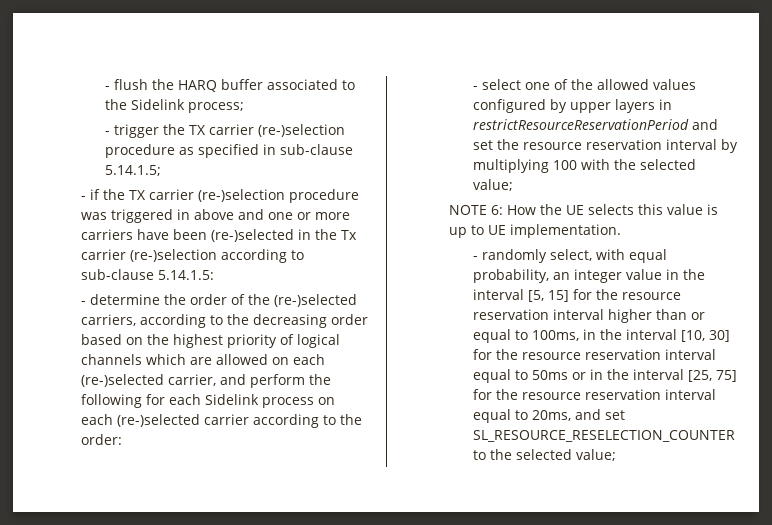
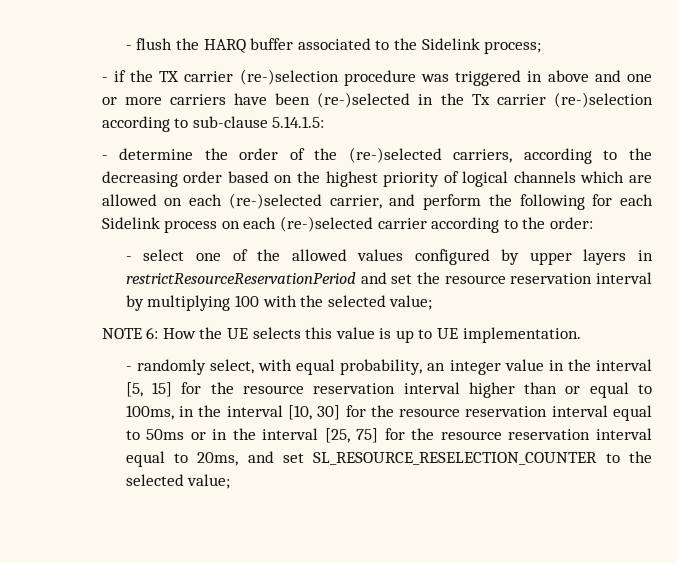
[104,124,345,138] [104,144,353,158] [104,165,161,176] // - trigger the TX carrier (re-)selection procedure as specified in sub-clause 5.14.1.5; -> (542, 47) none

